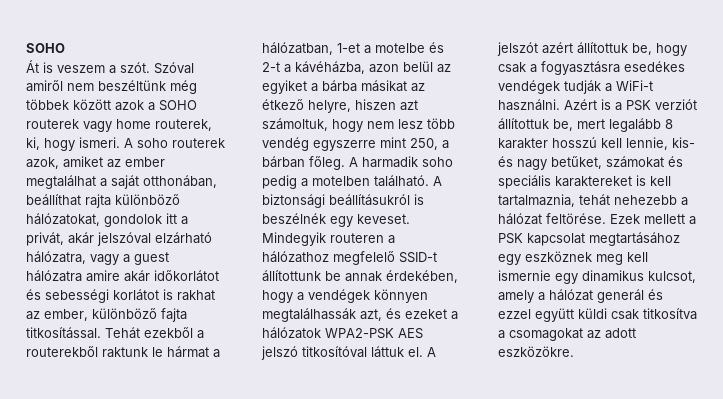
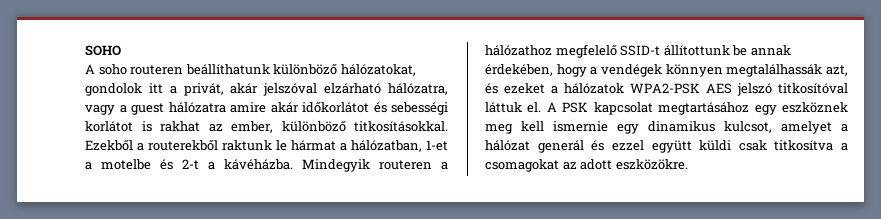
[26,60,194,74] [26,80,197,94] [26,99,197,111] [26,119,212,132] [26,137,225,151] [26,156,165,169] [26,175,217,189] [26,194,111,208] Át is veszem a szót. Szóval amiről nem beszéltünk még többek között azok a SOHO routerek vagy home routerek, ki, hogy ismeri. A soho routerek azok, amiket az ember megtalálhat a saját otthonában, beállíthat rajta -> [85,64,270,75] A soho routeren beállíthatunk
[161,308,187,322] [26,327,193,339] fajta titkosítással. Tehát ezekből -> [354,121,448,132] [85,140,133,151] titkosításokkal. Ezekből
[295,61,451,74] [262,80,425,94] [262,99,418,113] [262,118,455,132] [262,137,449,151] [262,156,453,170] [262,175,442,189] [262,194,424,208] [262,213,410,227] kávéházba, azon belül az egyiket a bárba másikat az étkező helyre, hiszen azt számoltuk, hogy nem lesz több vendég egyszerre mint 250, a bárban főleg. A harmadik soho pedig a motelben található. A biztonsági beállításukról is beszélnék egy keveset. -> [224,159,293,170] kávéházba.
[497,42,687,56] [498,61,685,75] [498,80,653,94] [498,99,697,111] [498,118,673,132] [498,137,695,150] [498,156,683,170] [498,175,671,189] [498,194,688,207] [498,213,696,225] jelszót azért állítottuk be, hogy csak a fogyasztásra esedékes vendégek tudják a WiFi-t használni. Azért is a PSK verziót állítottuk be, mert legalább 8 karakter hosszú kell lennie, kis- és nagy betűket, számokat és speciális karaktereket is kell tartalmaznia, tehát nehezebb a hálózat feltörése. Ezek mellett a -> (557, 107) none
[498,290,534,303] amely -> [781,121,832,134] amelyet

